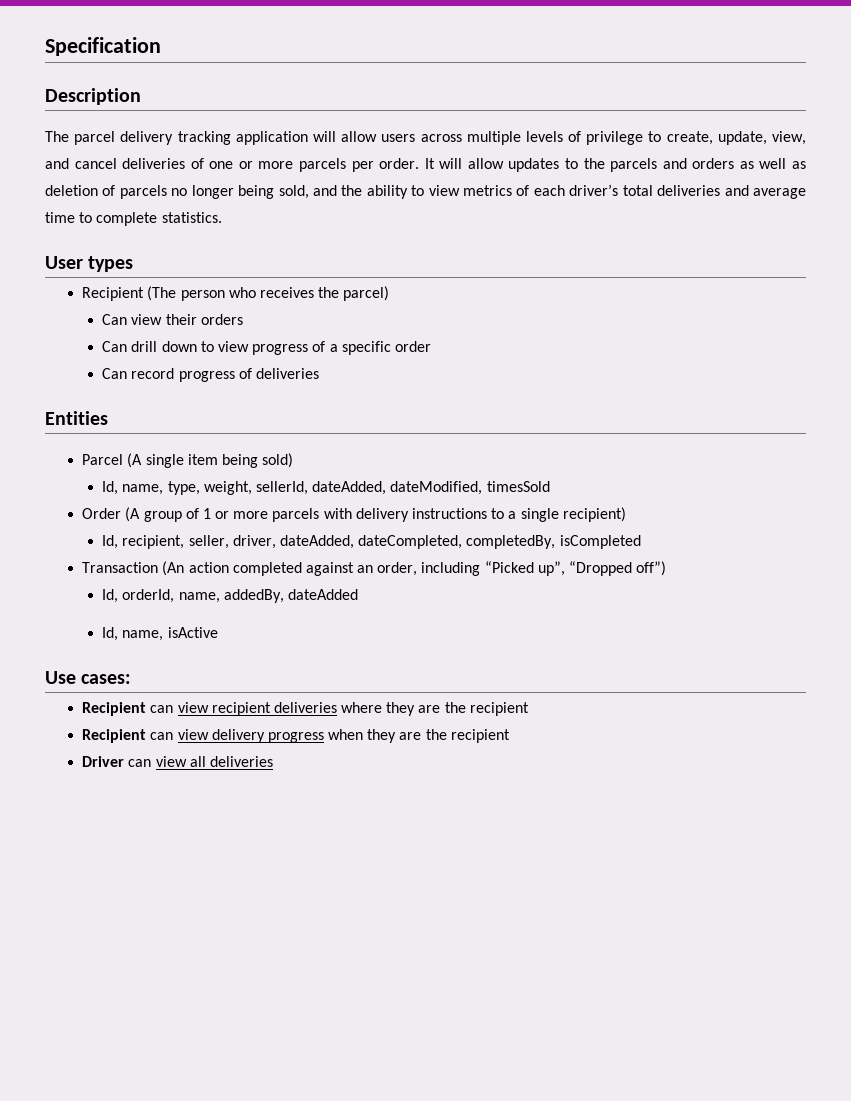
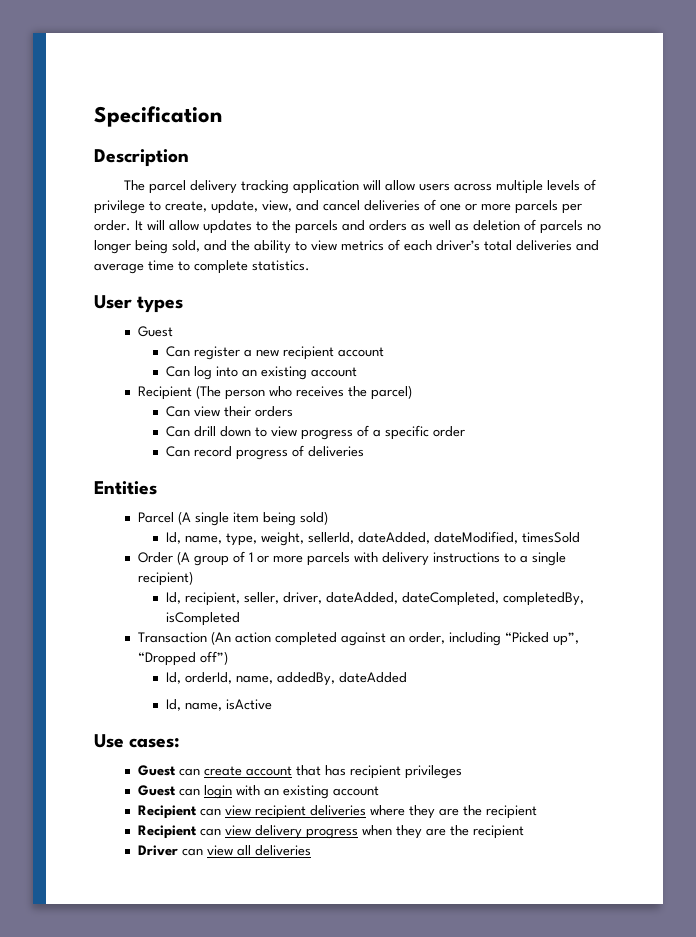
(134, 264) none -> [137,326,173,337] [165,346,384,360] [165,366,357,380] // Guest // Can register a new recipient account // Can log into an existing account
(132, 679) none -> [137,765,462,779] [137,785,379,799] // Guest can create account that has recipient privileges // Guest can login with an existing account

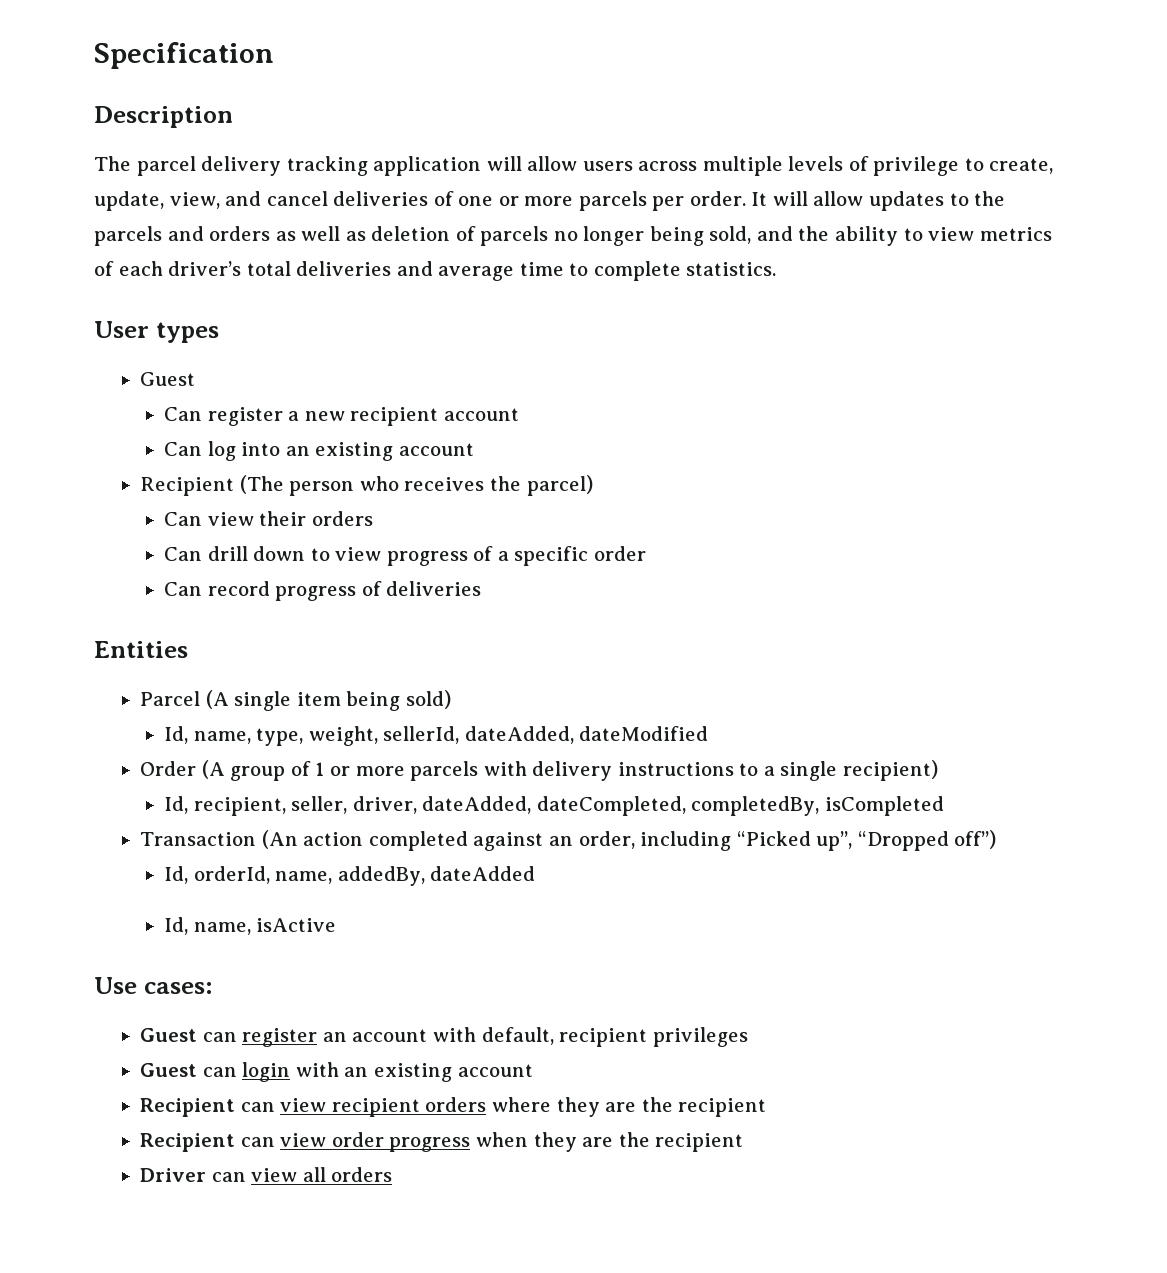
[433,531,580,544] dateModified, timesSold -> [579,726,709,741] dateModified
[203,765,346,776] create account that has -> [242,1027,554,1047] register an account with default,
[309,805,366,816] deliveries -> [425,1097,487,1112] orders
[254,825,302,839] delivery -> [331,1132,384,1147] order
[254,845,311,856] deliveries -> [331,1167,393,1182] orders

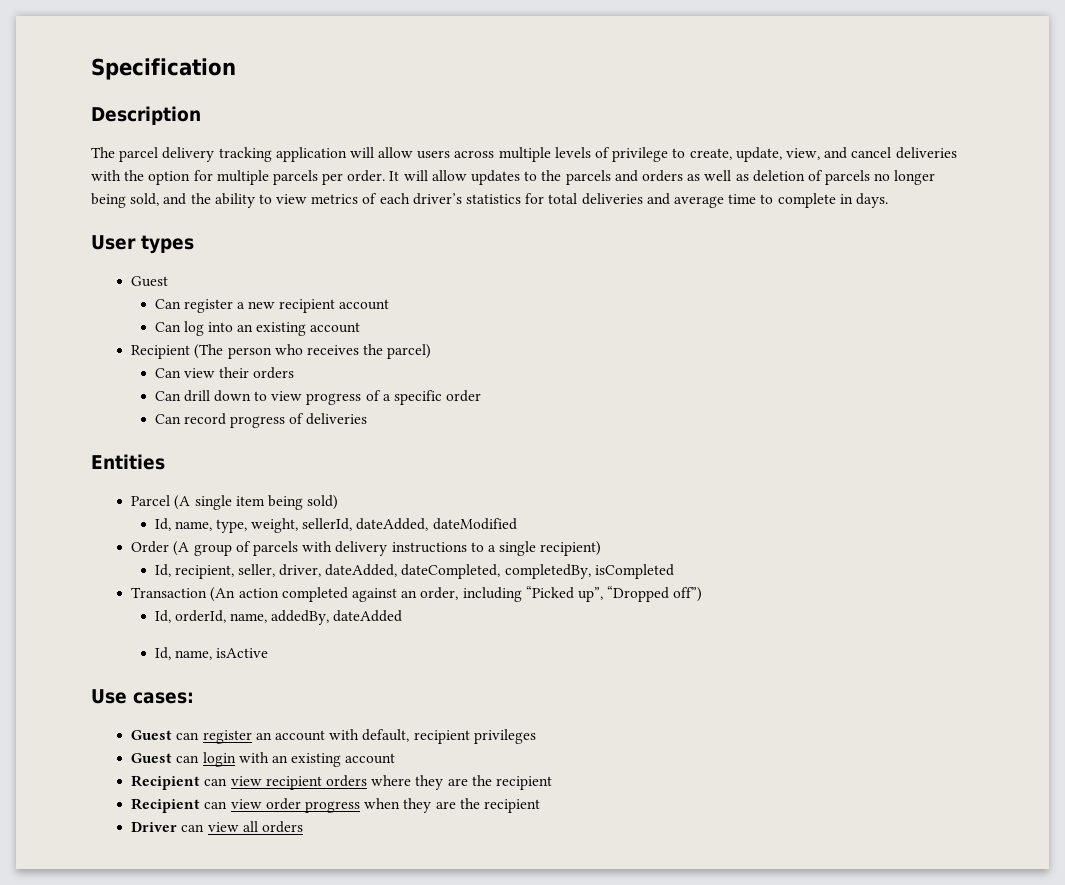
[433,191,574,206] of one or more -> [91,170,269,185] with the option for multiple
(242, 268) none -> [466,193,545,204] statistics for
[686,262,777,276] statistics. -> [839,193,888,208] in days.
[315,762,405,776] 1 or more -> (251, 546) none

